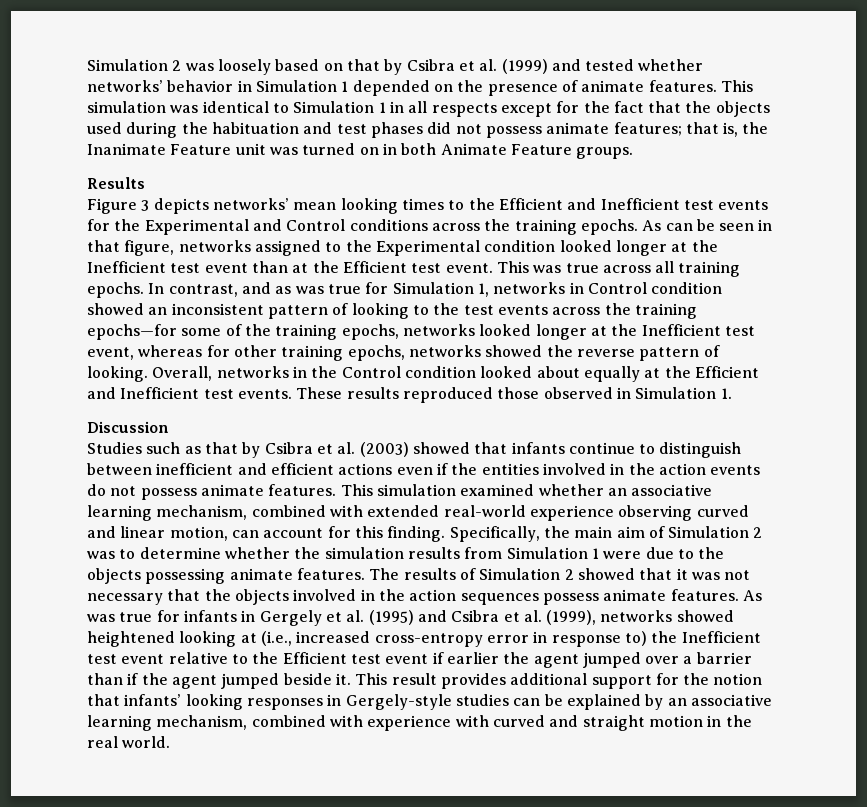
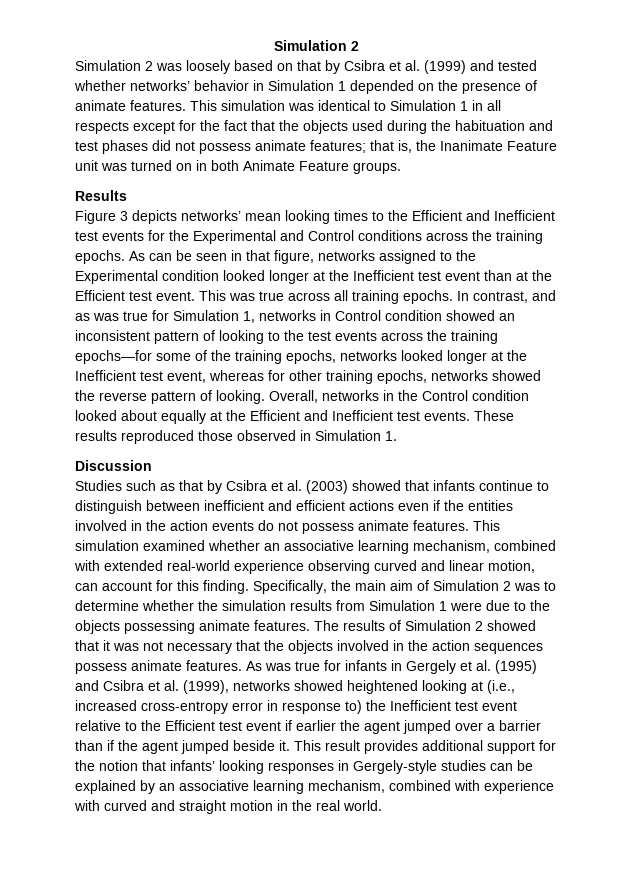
[87,59,182,71] Simulation 2 -> [274,40,359,51] [75,60,153,71] Simulation 2 // Simulation 2

